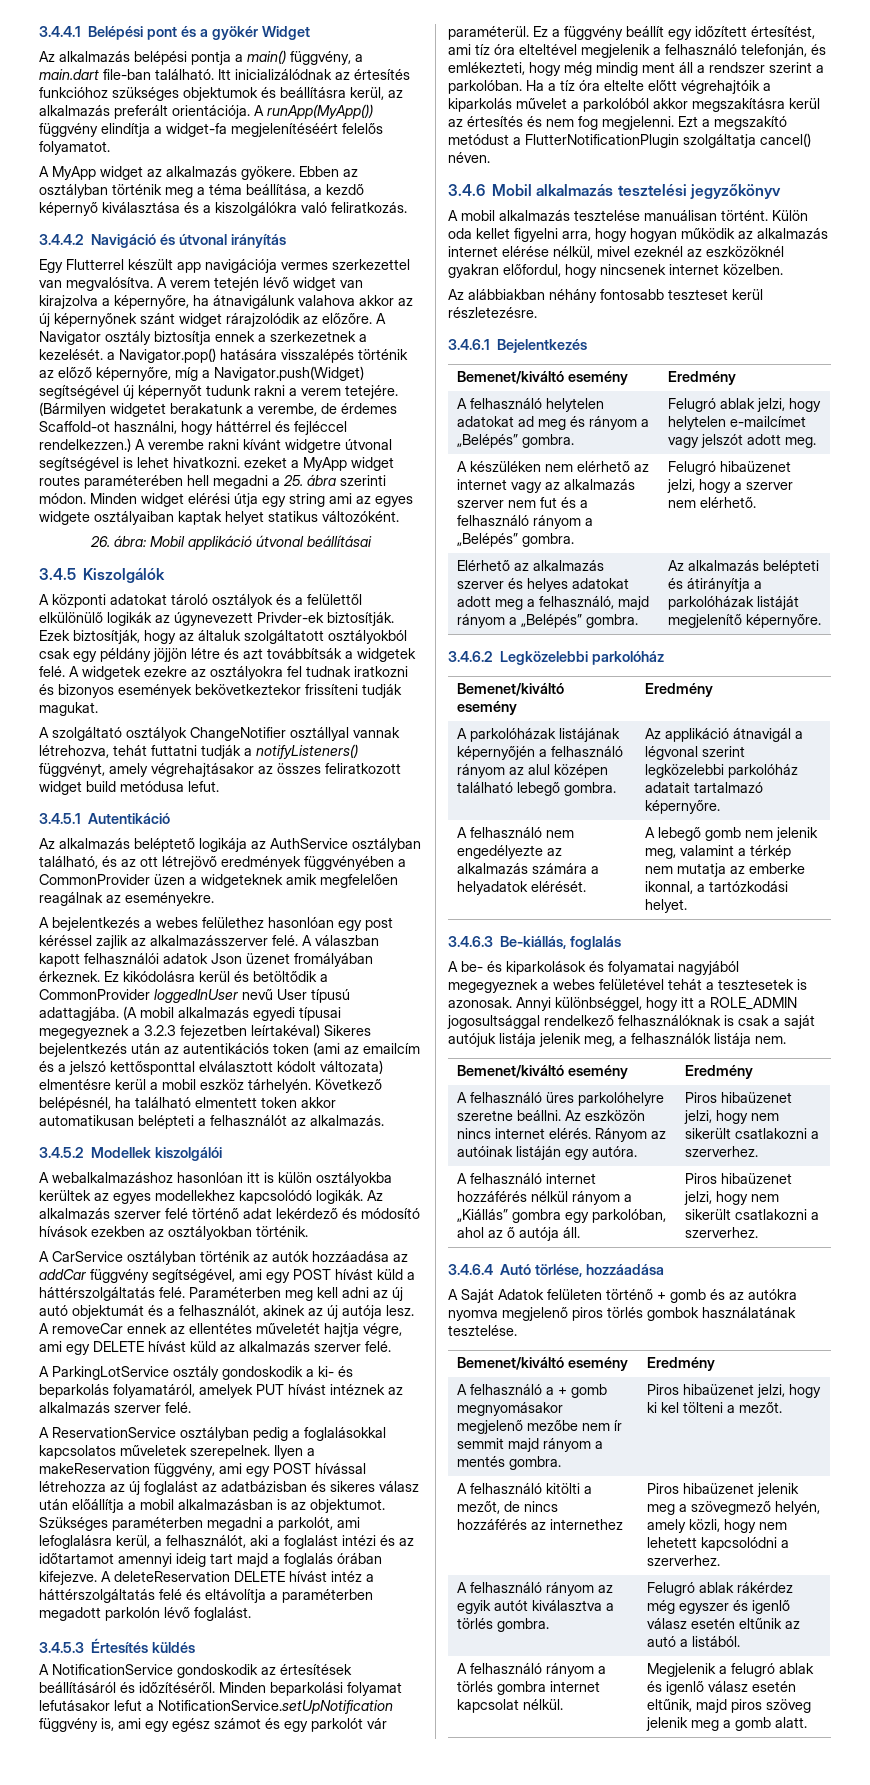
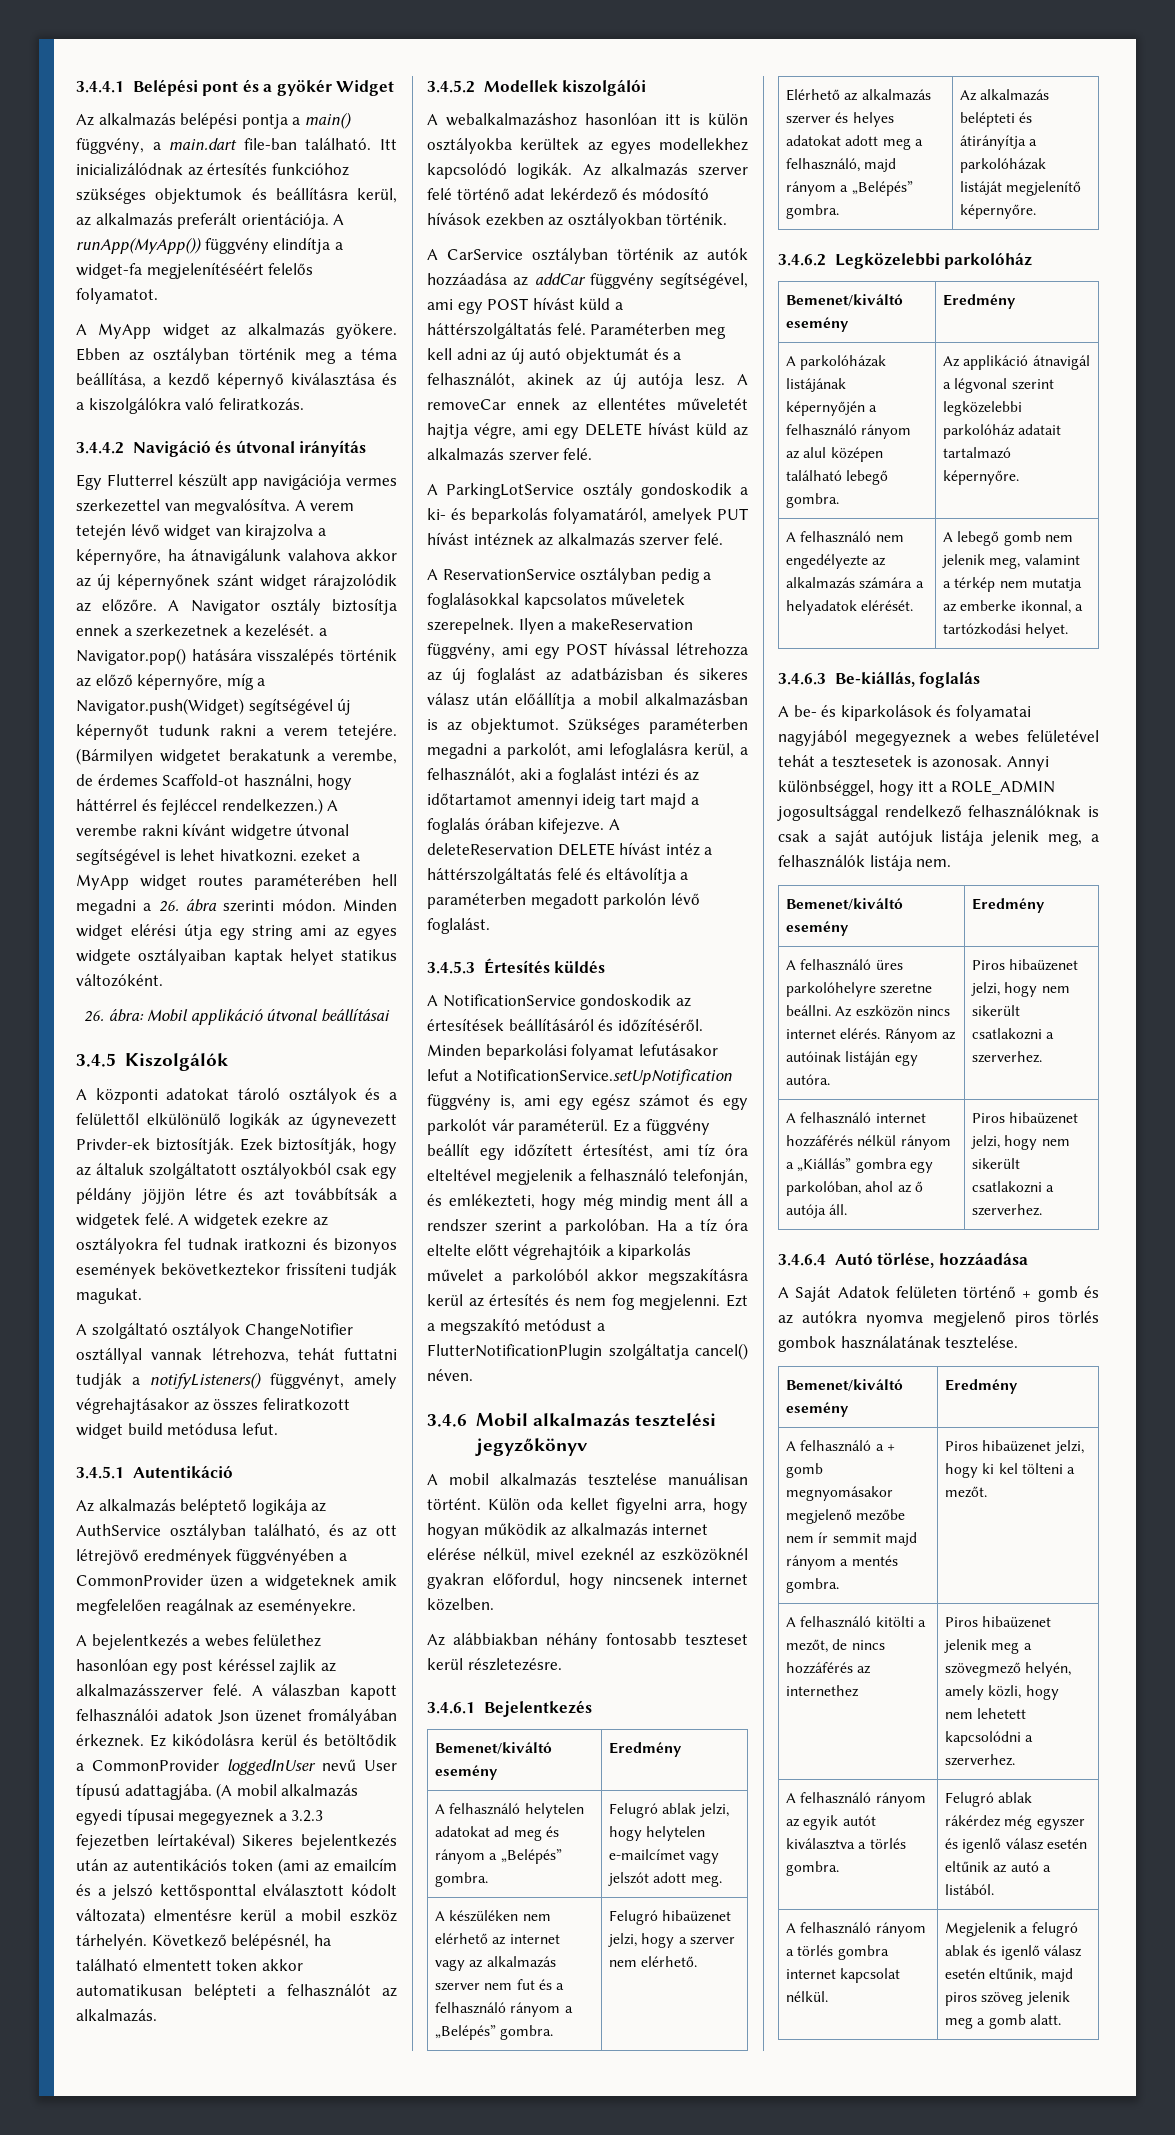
[283,475,303,486] 25. -> [158,900,179,912] 26.

